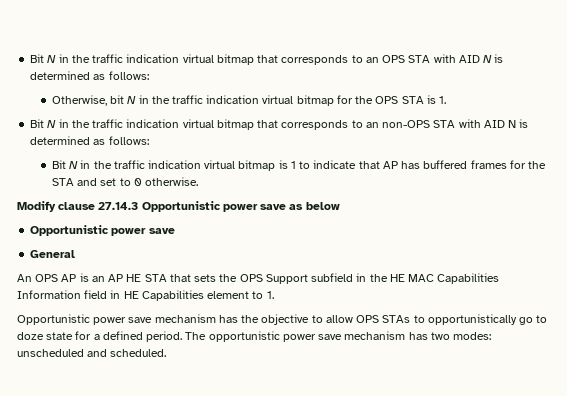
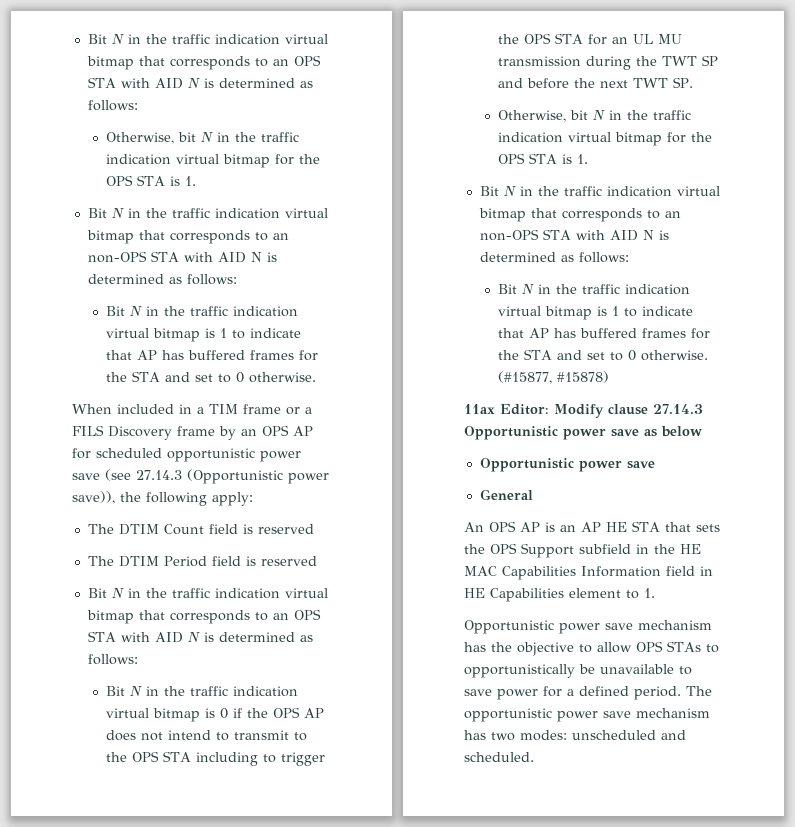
(198, 181) none -> [72,404,312,415] [72,425,313,440] [72,448,301,462] [72,469,329,484] [72,491,253,506] [87,524,314,535] [87,556,317,567] [87,588,328,599] [86,609,321,624] [87,631,313,643] [87,654,138,665] [106,686,299,697] [106,707,325,722] [106,730,308,741] [106,751,326,766] [498,33,683,45] [498,55,719,70] [498,77,694,89] [498,110,692,122] [498,132,713,146] [498,153,589,164] [479,186,720,197] [478,208,681,222] [479,229,669,241] [479,252,629,263] [498,284,691,295] [498,306,694,320] [498,328,711,339] [498,349,709,361] [498,371,610,384] [464,404,549,415] When included in a TIM frame or a FILS Discovery frame by an OPS AP for scheduled opportunistic power save (see 27.14.3 (Opportunistic power save)), the following apply: // The DTIM Count field is reserved // The DTIM Period field is reserved // Bit N in the traffic indication virtual bitmap that corresponds to an OPS STA with AID N is determined as follows: // Bit N in the traffic indication virtual bitmap is 0 if the OPS AP does not intend to transmit to the OPS STA including to trigger the OPS STA for an UL MU transmission during the TWT SP and before the next TWT SP. // Otherwise, bit N in the traffic indication virtual bitmap for the OPS STA is 1. // Bit N in the traffic indication virtual bitmap that corresponds to an non-OPS STA with AID N is determined as follows: // Bit N in the traffic indication virtual bitmap is 1 to indicate that AP has buffered frames for the STA and set to 0 otherwise. (#15877, #15878) // 11ax Editor:
[519,315,548,325] [17,332,74,340] go to doze state -> [579,664,692,675] [464,689,538,700] be unavailable to save power

